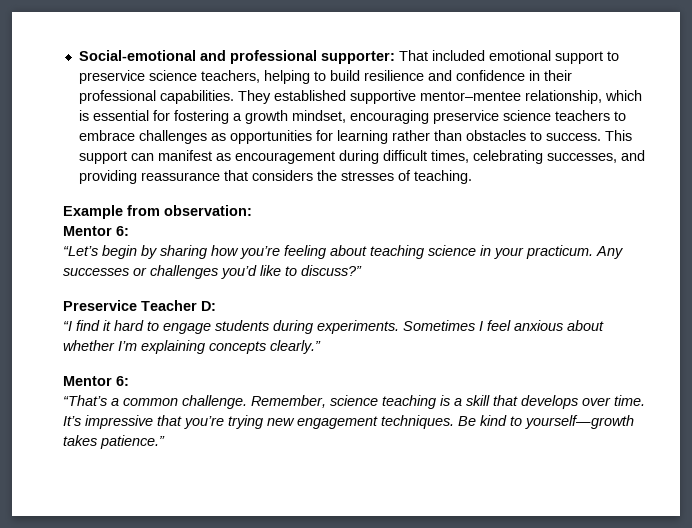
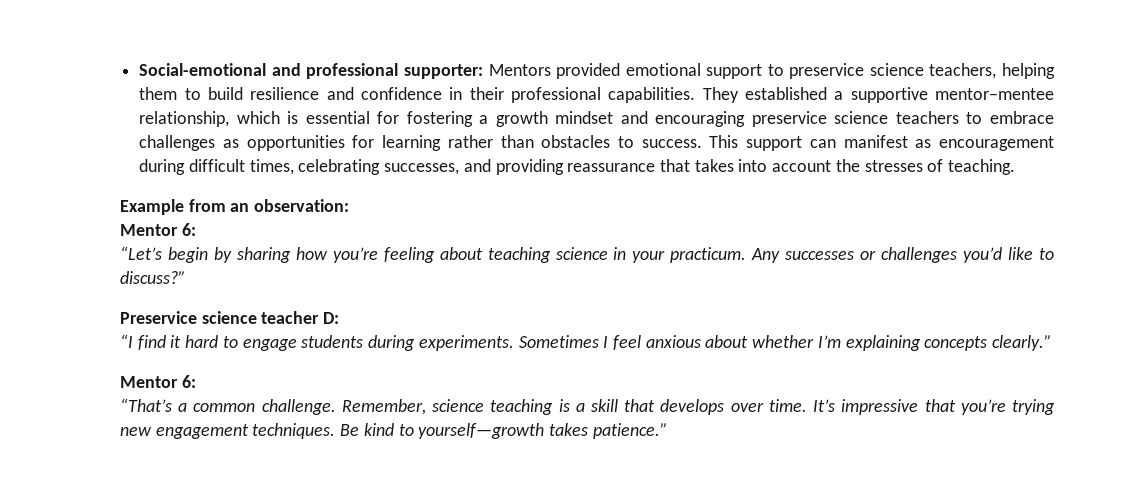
[399,50,486,61] That included -> [488,63,621,79] Mentors provided
(311, 77) none -> [139,87,178,100] them
(347, 95) none -> [834,91,844,100] a
[292,110,347,123] mindset, -> [555,111,648,124] mindset and
[252,170,314,181] considers -> [694,159,832,172] takes into account
(161, 210) none -> [230,203,250,212] an
[141,300,198,311] Teacher -> [201,311,320,324] science teacher

